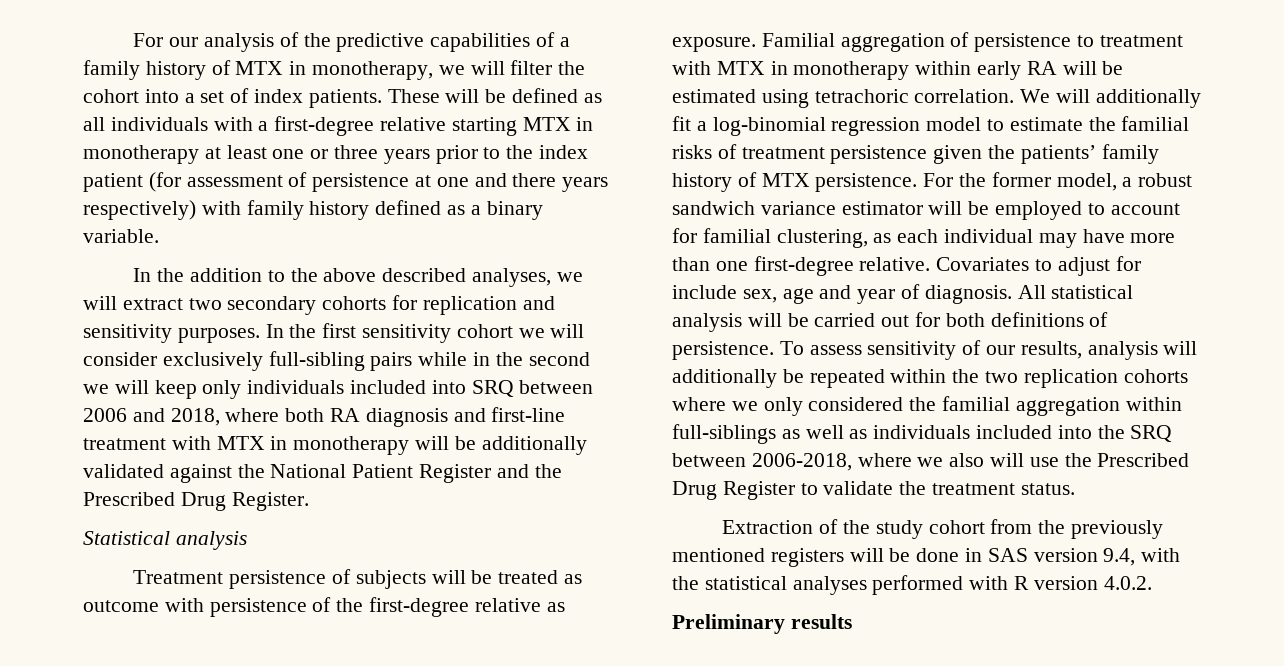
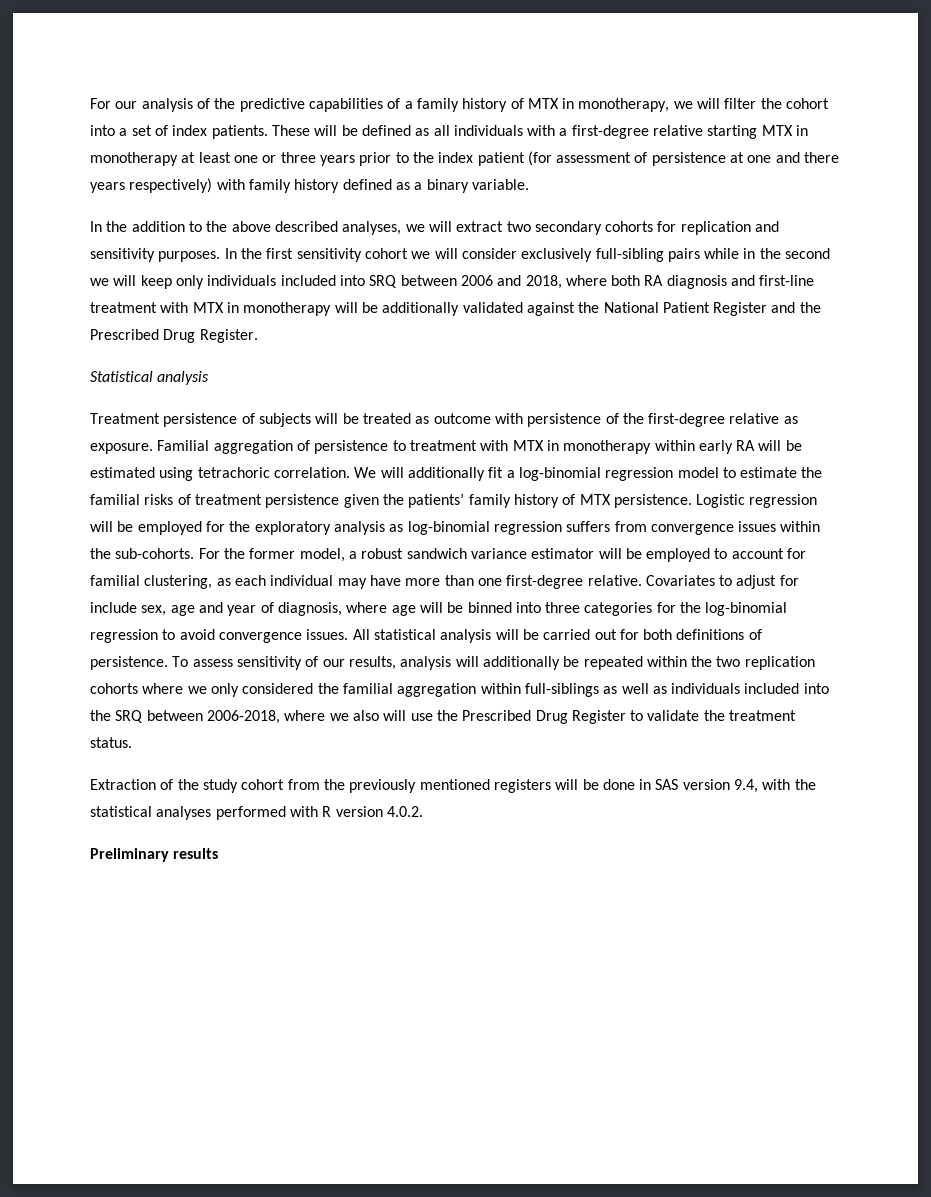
(918, 182) none -> [696,494,818,508] [90,521,821,535] [90,548,195,559] Logistic regression will be employed for the exploratory analysis as log-binomial regression suffers from convergence issues within the sub-cohorts.
[924,285,1012,304] diagnosis. -> [277,602,788,616] [90,629,349,643] diagnosis, where age will be binned into three categories for the log-binomial regression to avoid convergence issues.

